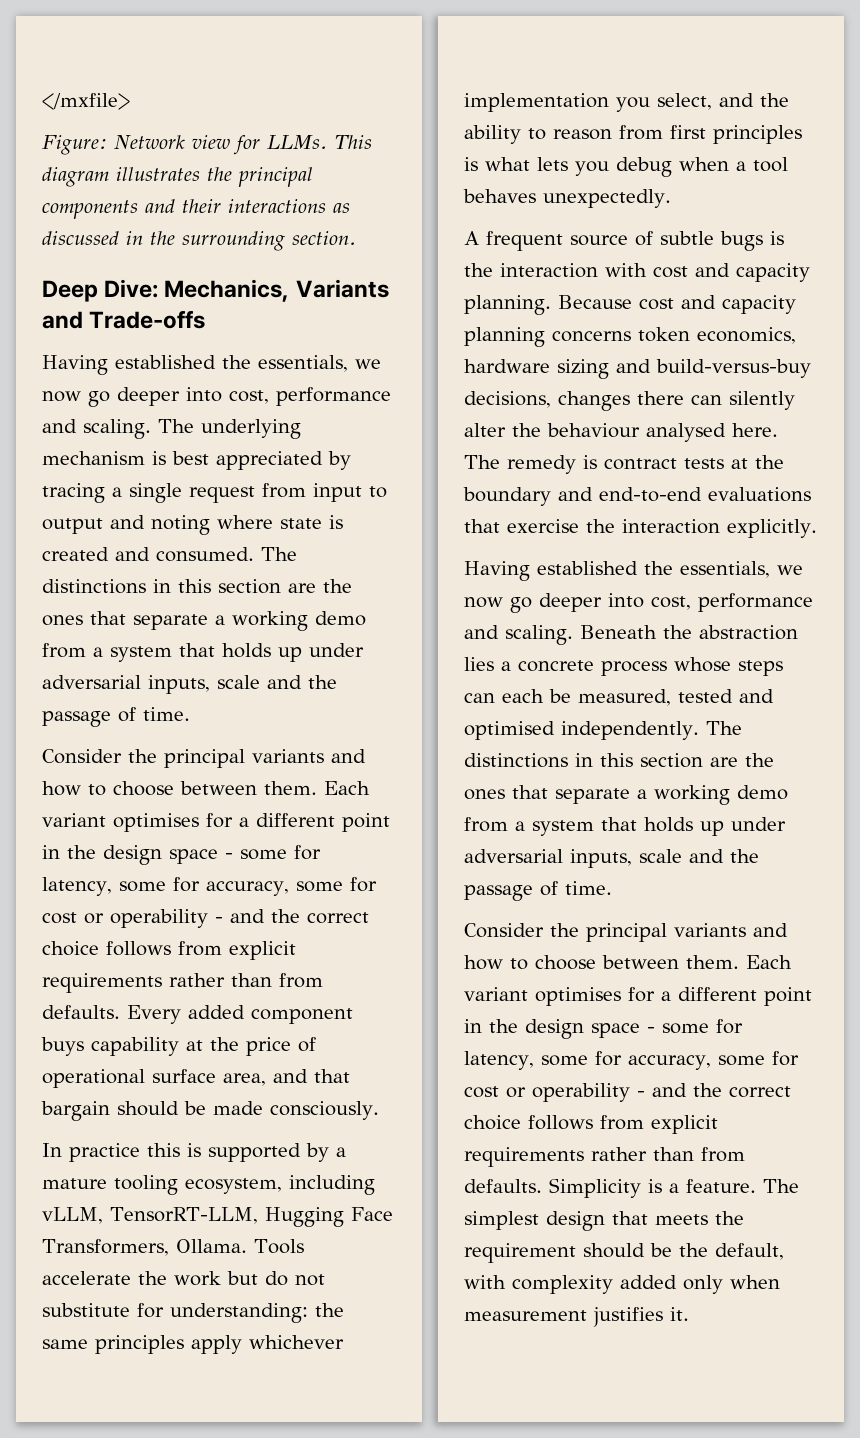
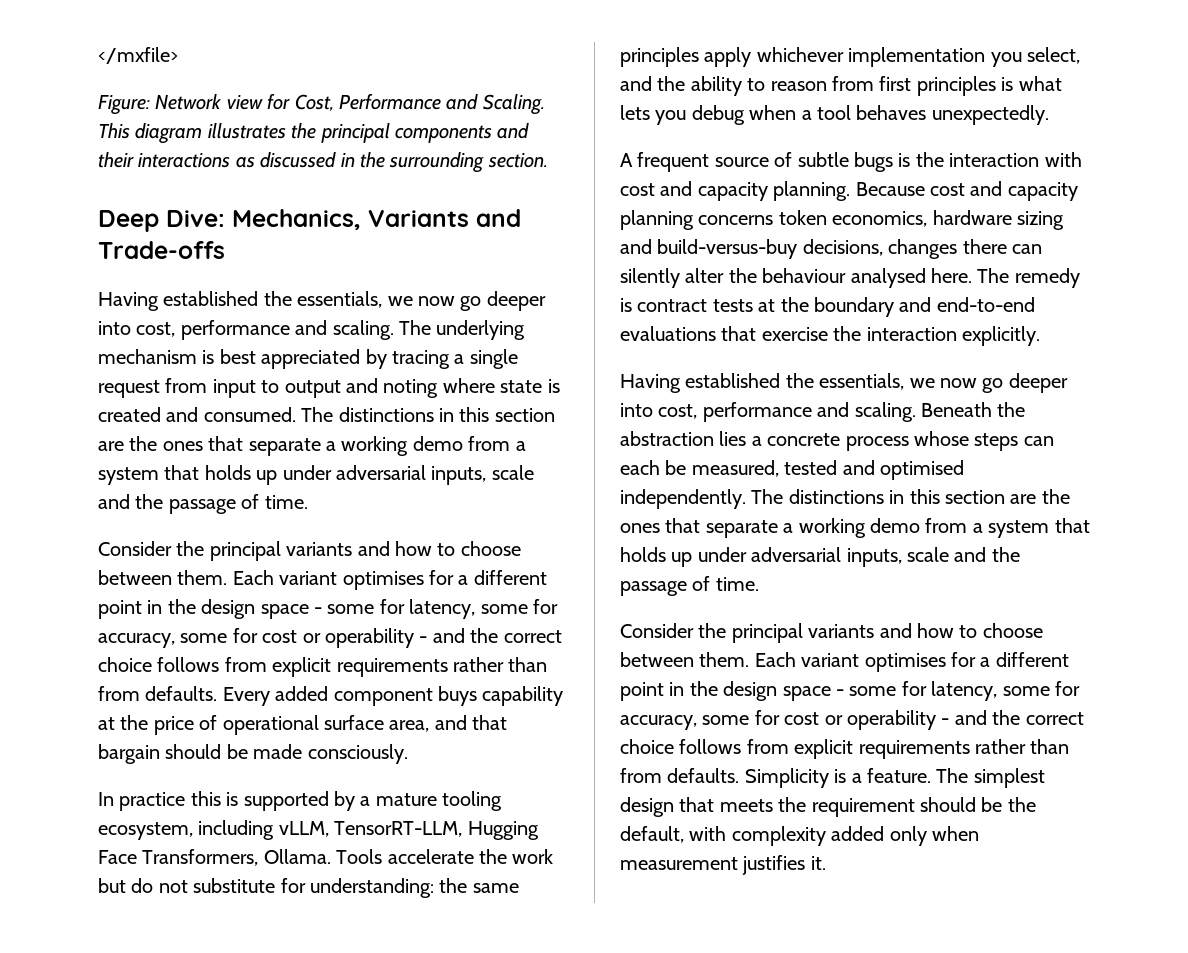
[267,135,327,149] LLMs. -> [294,94,545,115] Cost, Performance and Scaling.

